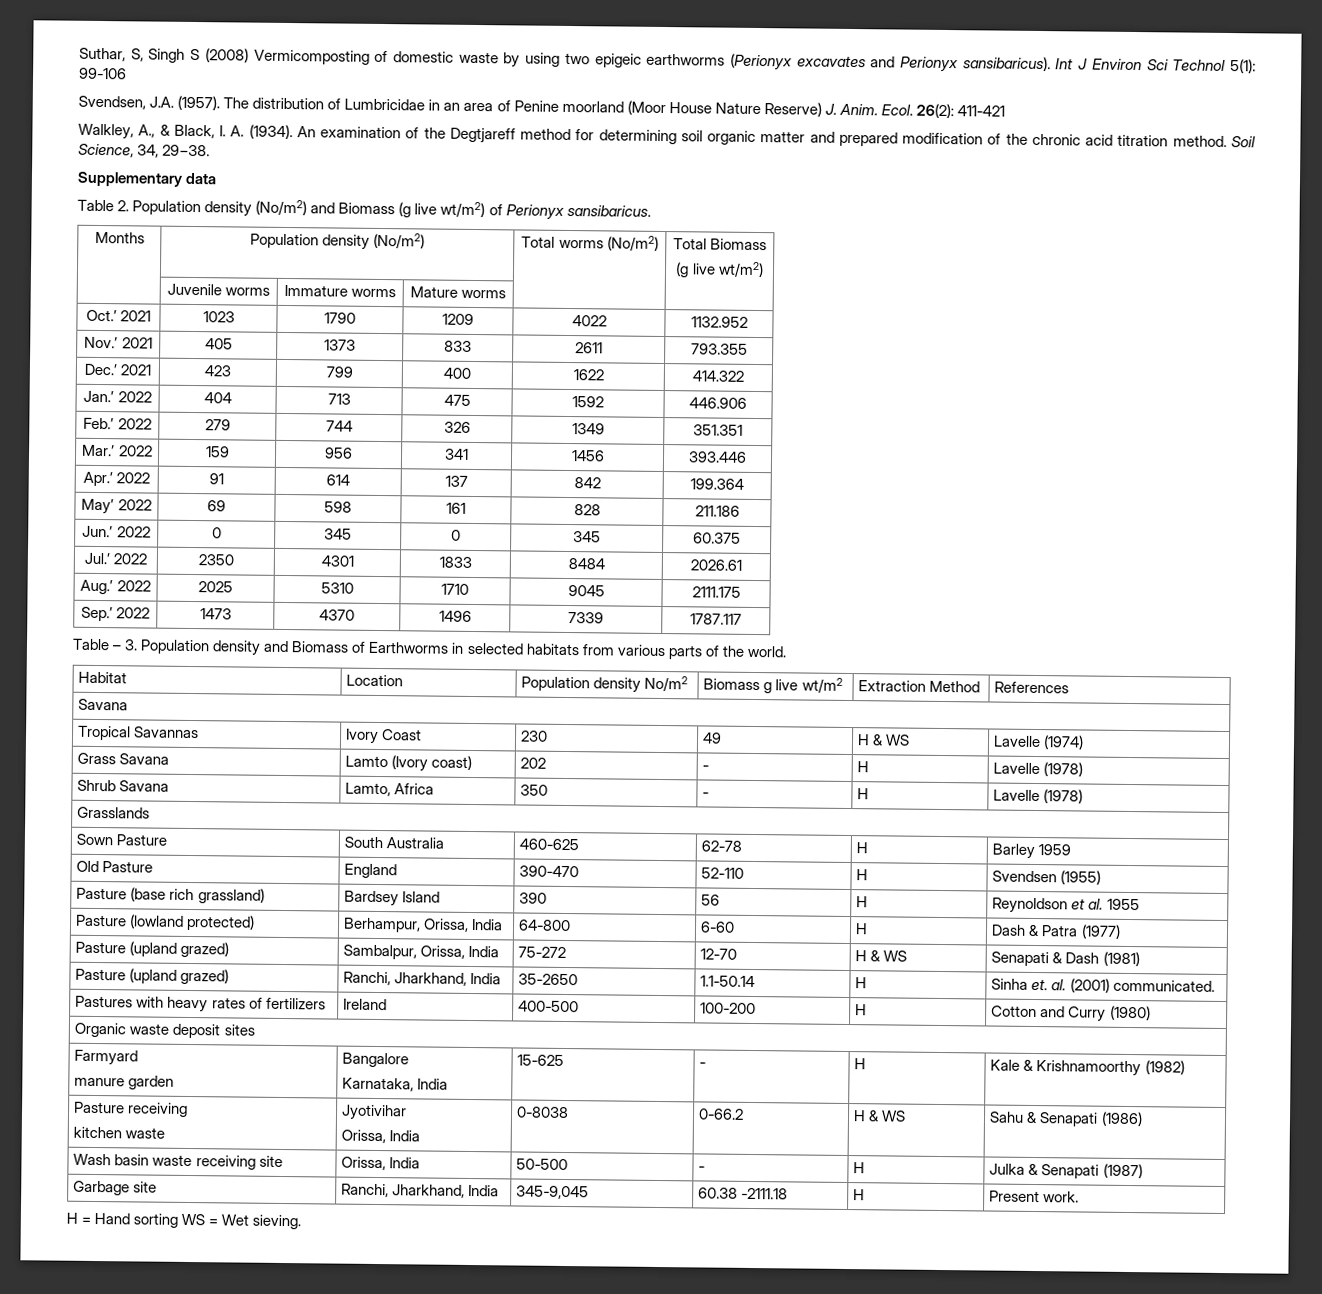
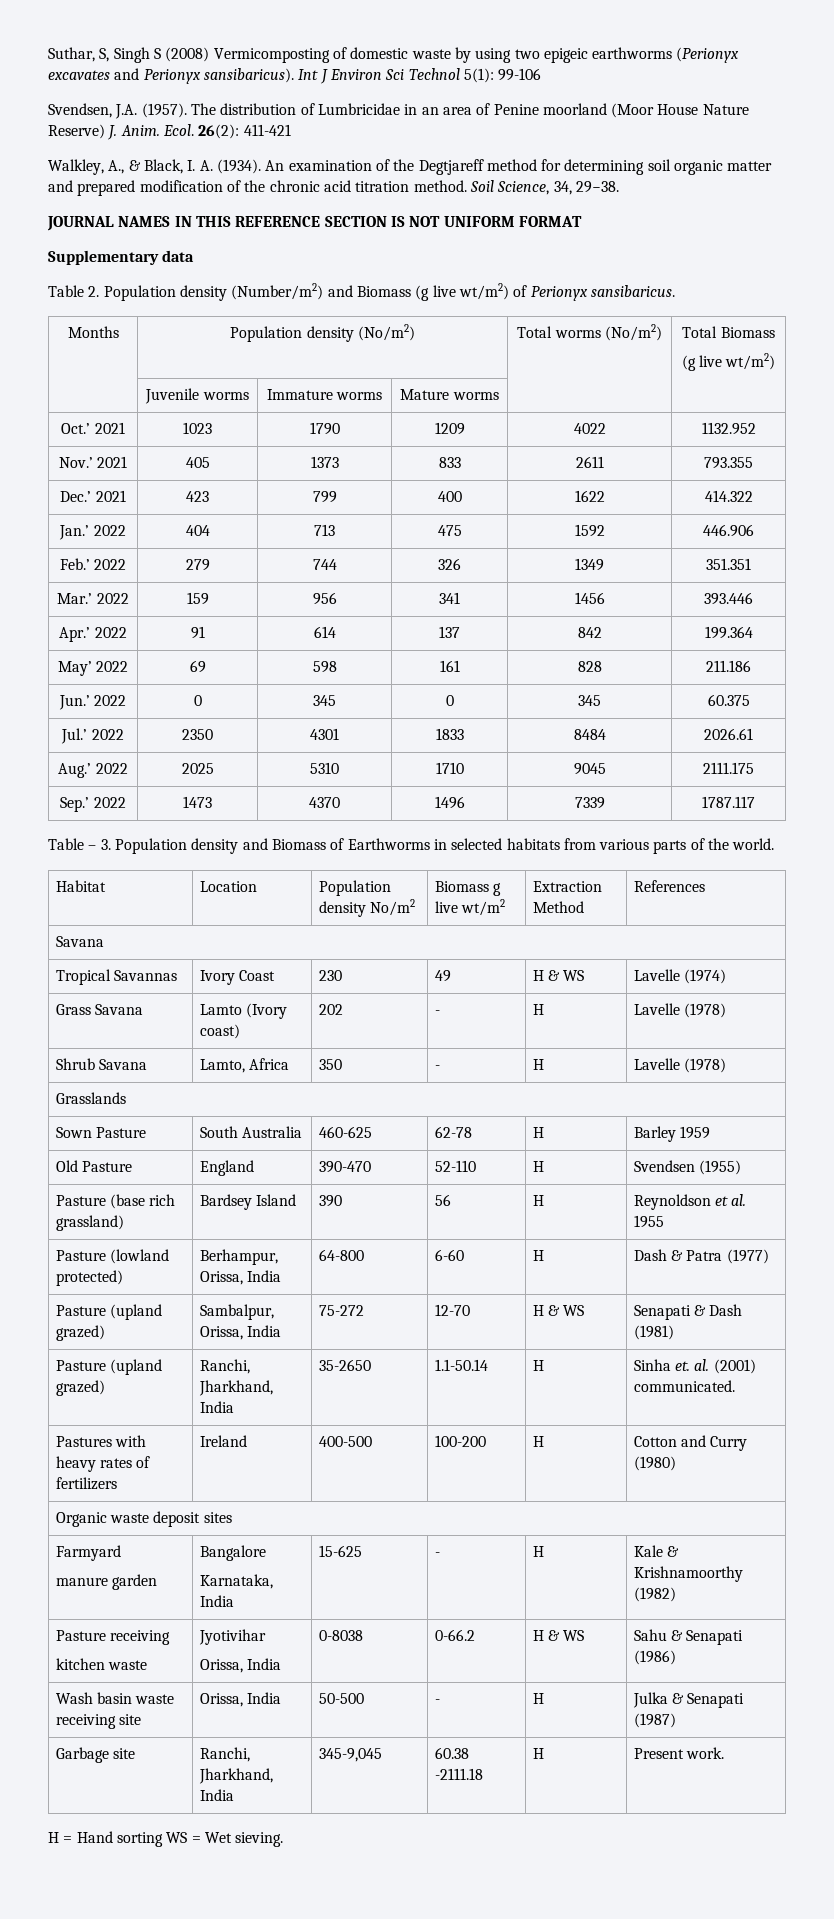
(211, 150) none -> [47,216,582,231] // JOURNAL NAMES IN THIS REFERENCE SECTION IS NOT UNIFORM FORMAT
[255,199,308,216] (No/m2) -> [231,283,324,300] (Number/m2)

